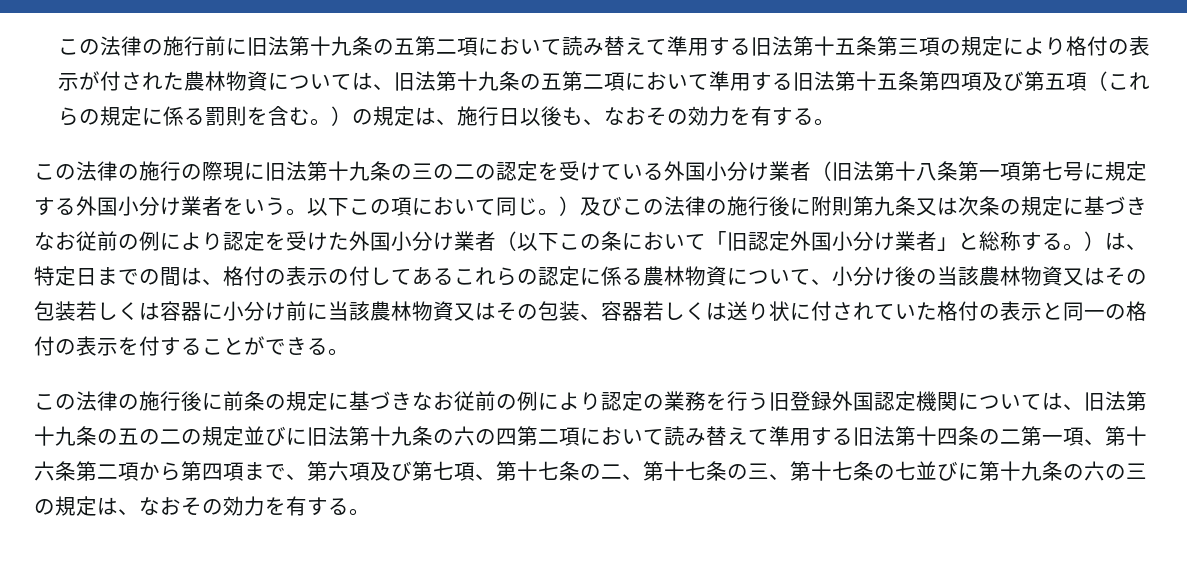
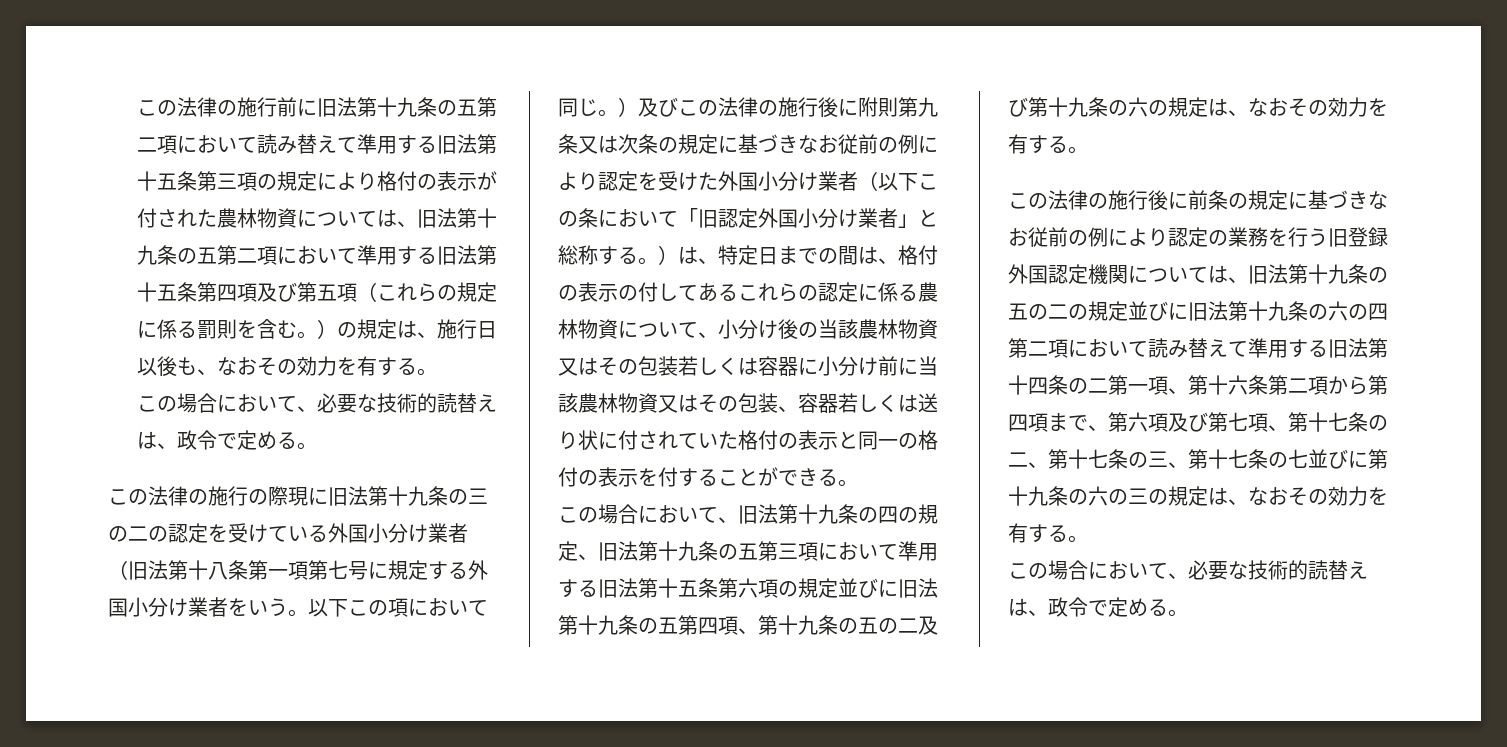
(836, 122) none -> [137,393,498,413] [137,430,318,450] // この場合において、必要な技術的読替えは、政令で定める。
(349, 352) none -> [558,504,938,524] [558,541,938,561] [558,578,938,598] [558,615,938,635] [1008,97,1388,117] [1008,134,1088,154] // この場合において、旧法第十九条の四の規定、旧法第十九条の五第三項において準用する旧法第十五条第六項の規定並びに旧法第十九条の五第四項、第十九条の五の二及び第十九条の六の規定は、なおその効力を有する。
(370, 512) none -> [1008,560,1368,580] [1008,597,1188,617] // この場合において、必要な技術的読替えは、政令で定める。

